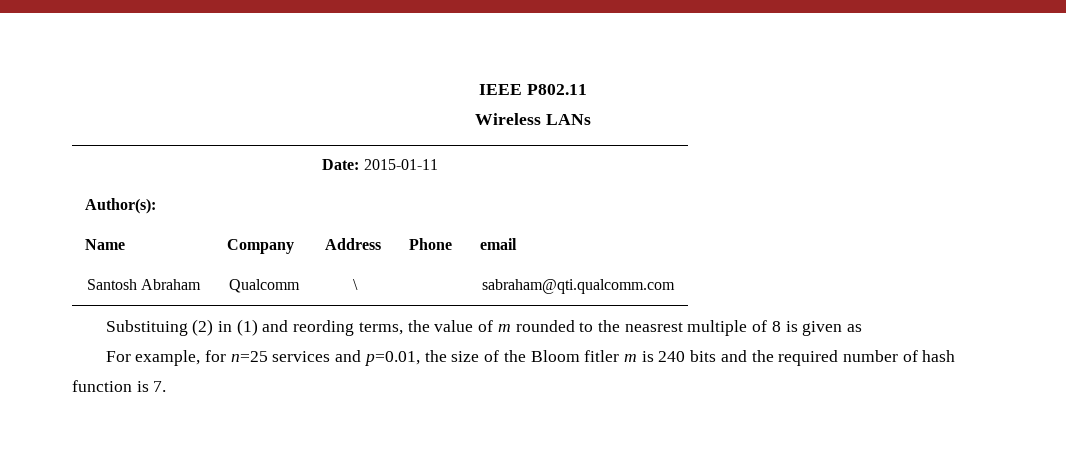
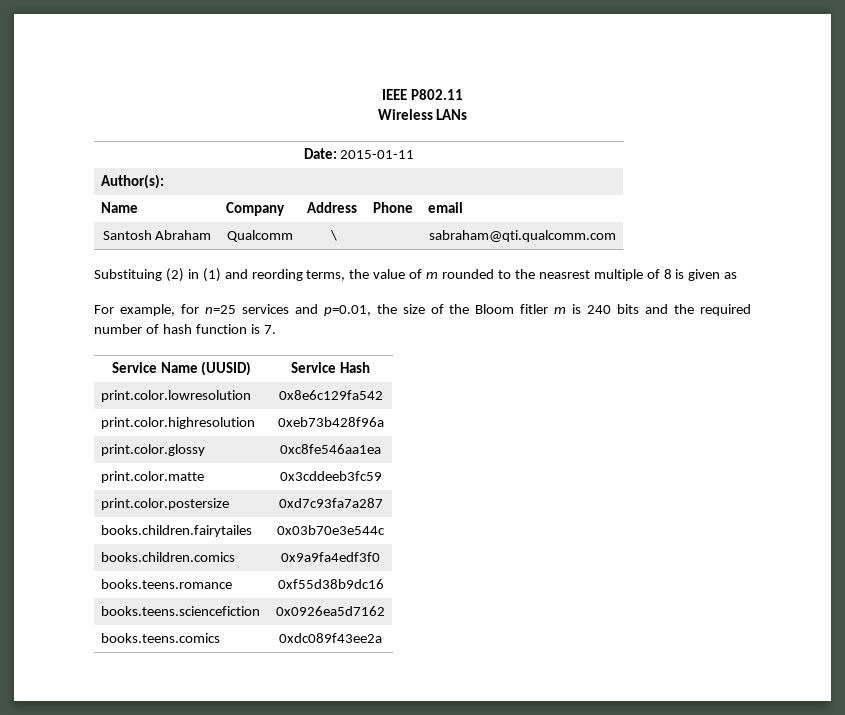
(167, 386) none -> [111,361,252,376] [291,362,370,373] [101,390,252,402] [278,390,383,400] [101,417,256,429] [277,417,384,427] [101,444,206,456] [280,444,381,454] [101,471,205,483] [279,471,382,481] [101,498,230,510] [278,498,383,508] [101,525,253,537] [277,525,385,535] [101,552,236,562] [281,552,380,562] [101,579,233,589] [277,579,384,589] [101,606,261,616] [276,606,385,616] [101,633,221,643] [279,633,382,643] // Service Name (UUSID) | Service Hash // print.color.lowresolution | 0x8e6c129fa542 // print.color.highresolution | 0xeb73b428f96a // print.color.glossy | 0xc8fe546aa1ea // print.color.matte | 0x3cddeeb3fc59 // print.color.postersize | 0xd7c93fa7a287 // books.children.fairytailes | 0x03b70e3e544c // books.children.comics | 0x9a9fa4edf3f0 // books.teens.romance | 0xf55d38b9dc16 // books.teens.sciencefiction | 0x0926ea5d7162 // books.teens.comics | 0xdc089f43ee2a

